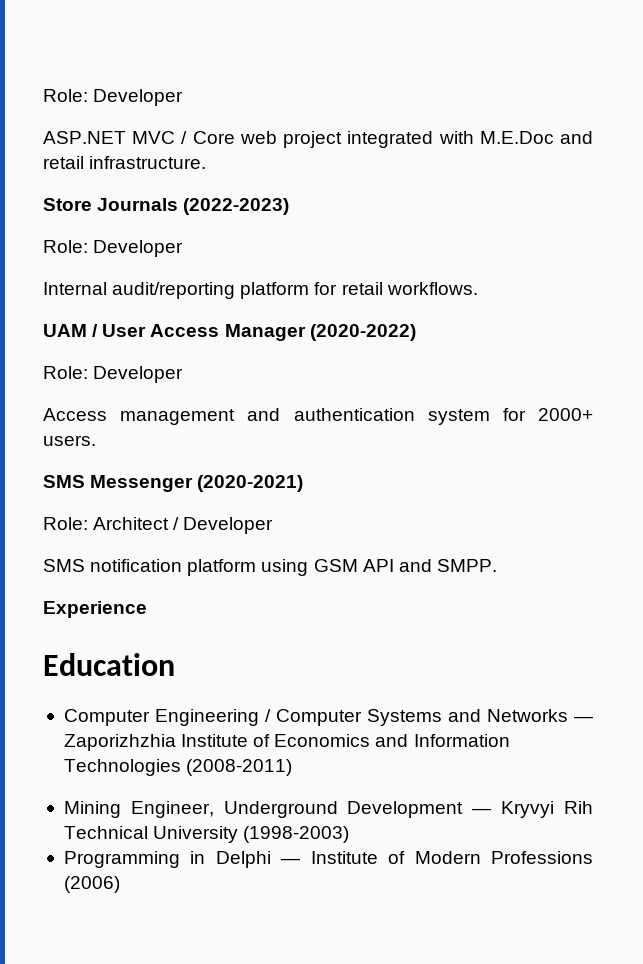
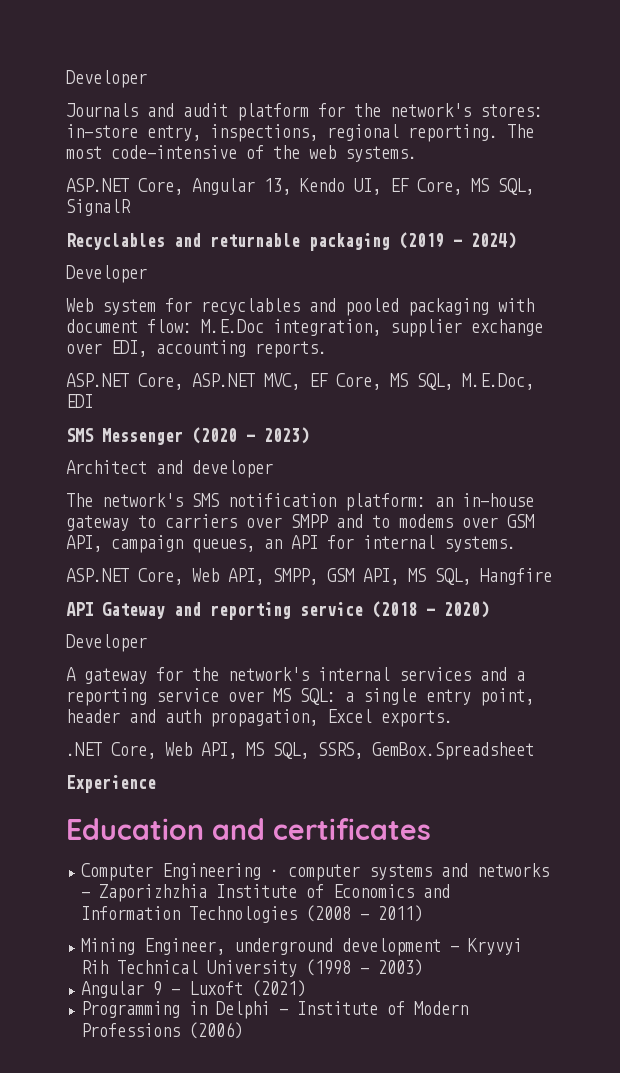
[43,89,184,106] [43,131,593,148] [43,156,207,169] [43,198,290,215] [43,240,184,257] [43,282,478,299] [43,324,416,341] [43,366,184,383] [43,408,594,425] [43,435,96,446] [43,475,304,492] [43,517,274,534] [43,559,497,576] Role: Developer // ASP.NET MVC / Core web project integrated with M.E.Doc and retail infrastructure. // Store Journals (2022-2023) // Role: Developer // Internal audit/reporting platform for retail workflows. // UAM / User Access Manager (2020-2022) // Role: Developer // Access management and authentication system for 2000+ users. // SMS Messenger (2020-2021) // Role: Architect / Developer // SMS notification platform using GSM API and SMPP. -> [66,70,147,88] [66,103,543,121] [66,124,534,142] [66,145,417,162] [66,178,534,195] [66,199,131,216] [66,232,516,251] [66,265,147,283] [66,298,534,316] [66,319,543,337] [66,340,327,358] [66,373,534,390] [66,394,93,408] [66,427,309,445] [66,460,273,478] [66,493,534,511] [66,514,534,531] [66,535,516,553] [66,568,552,585] [66,601,489,620] [66,634,147,652] [66,667,525,684] [66,688,534,706] [66,709,453,727] [66,742,534,760] Developer // Journals and audit platform for the network's stores: in-store entry, inspections, regional reporting. The most code-intensive of the web systems. // ASP.NET Core, Angular 13, Kendo UI, EF Core, MS SQL, SignalR // Recyclables and returnable packaging (2019 — 2024) // Developer // Web system for recyclables and pooled packaging with document flow: M.E.Doc integration, supplier exchange over EDI, accounting reports. // ASP.NET Core, ASP.NET MVC, EF Core, MS SQL, M.E.Doc, EDI // SMS Messenger (2020 — 2023) // Architect and developer // The network's SMS notification platform: an in-house gateway to carriers over SMPP and to modems over GSM API, campaign queues, an API for internal systems. // ASP.NET Core, Web API, SMPP, GSM API, MS SQL, Hangfire // API Gateway and reporting service (2018 — 2020) // Developer // A gateway for the network's internal services and a reporting service over MS SQL: a single entry point, header and auth propagation, Excel exports. // .NET Core, Web API, MS SQL, SSRS, GemBox.Spreadsheet
(175, 664) none -> [212,818,431,840] and certificates
[264,709,568,726] / Computer Systems and Networks -> [270,863,550,881] · computer systems and networks
[186,759,293,776] (2008-2011) -> [306,905,424,922] (2008 — 2011)
[223,801,464,818] Underground Development -> [234,938,442,956] underground development
[243,826,350,843] (1998-2003) -> [306,959,424,976] [81,980,307,998] (1998 — 2003) // Angular 9 — Luxoft (2021)

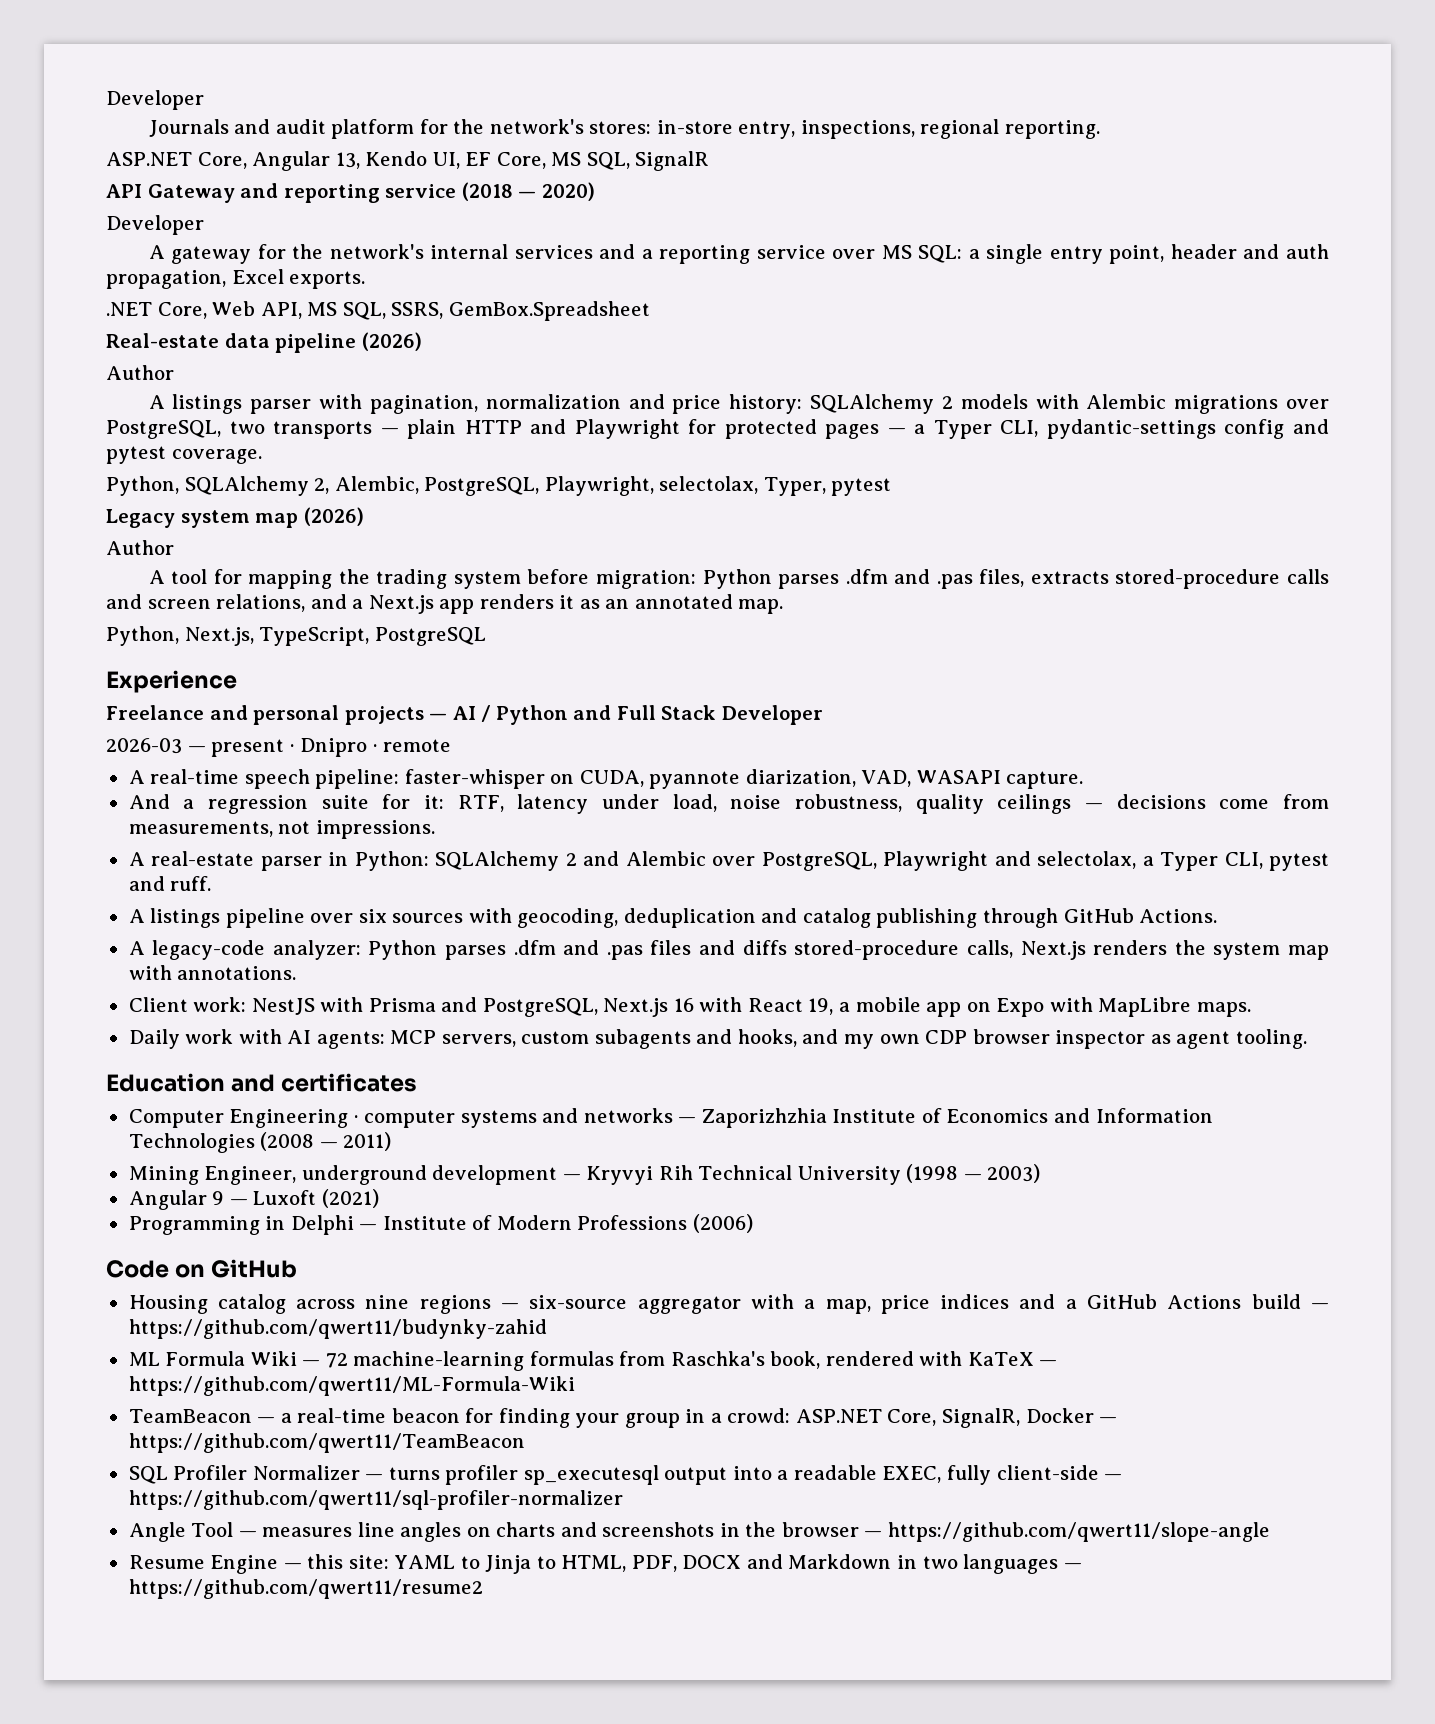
[507,124,534,138] [66,145,417,162] The most code-intensive of the web systems. -> (1100, 129) none
[66,232,516,251] [66,265,147,283] [66,298,534,316] [66,319,543,337] [66,340,327,358] [66,373,534,390] [66,394,93,408] [66,427,309,445] [66,460,273,478] [66,493,534,511] [66,514,534,531] [66,535,516,553] [66,568,552,585] // Recyclables and returnable packaging (2019 — 2024) // Developer // Web system for recyclables and pooled packaging with document flow: M.E.Doc integration, supplier exchange over EDI, accounting reports. // ASP.NET Core, ASP.NET MVC, EF Core, MS SQL, M.E.Doc, EDI // SMS Messenger (2020 — 2023) // Architect and developer // The network's SMS notification platform: an in-house gateway to carriers over SMPP and to modems over GSM API, campaign queues, an API for internal systems. // ASP.NET Core, Web API, SMPP, GSM API, MS SQL, Hangfire -> (710, 161) none
[66,775,156,793] Experience -> [106,332,422,353] [106,365,174,380] [148,394,1329,414] [106,419,1329,439] [106,446,262,464] [106,476,892,496] [106,507,364,528] [106,540,174,555] [148,569,1330,589] [106,594,784,614] [106,626,486,646] [106,670,237,693] [106,705,823,725] [106,738,452,757] [128,769,1084,789] [128,794,1329,814] [128,820,435,839] [128,851,1330,871] [128,876,212,891] [128,908,1218,928] [128,940,1329,960] [128,965,297,980] [128,997,1251,1017] [128,1029,1307,1049] Real-estate data pipeline (2026) // Author // A listings parser with pagination, normalization and price history: SQLAlchemy 2 models with Alembic migrations over PostgreSQL, two transports — plain HTTP and Playwright for protected pages — a Typer CLI, pydantic-settings config and pytest coverage. // Python, SQLAlchemy 2, Alembic, PostgreSQL, Playwright, selectolax, Typer, pytest // Legacy system map (2026) // Author // A tool for mapping the trading system before migration: Python parses .dfm and .pas files, extracts stored-procedure calls and screen relations, and a Next.js app renders it as an annotated map. // Python, Next.js, TypeScript, PostgreSQL // Experience // Freelance and personal projects — AI / Python and Full Stack Developer // 2026-03 — present · Dnipro · remote // A real-time speech pipeline: faster-whisper on CUDA, pyannote diarization, VAD, WASAPI capture. // And a regression suite for it: RTF, latency under load, noise robustness, quality ceilings — decisions come from measurements, not impressions. // A real-estate parser in Python: SQLAlchemy 2 and Alembic over PostgreSQL, Playwright and selectolax, a Typer CLI, pytest and ruff. // A listings pipeline over six sources with geocoding, deduplication and catalog publishing through GitHub Actions. // A legacy-code analyzer: Python parses .dfm and .pas files and diffs stored-procedure calls, Next.js renders the system map with annotations. // Client work: NestJS with Prisma and PostgreSQL, Next.js 16 with React 19, a mobile app on Expo with MapLibre maps. // Daily work with AI agents: MCP servers, custom subagents and hooks, and my own CDP browser inspector as agent tooling.
(244, 1030) none -> [106,1259,298,1278] [128,1294,1330,1314] [128,1319,547,1339] [128,1351,1058,1371] [128,1376,575,1396] [128,1408,1118,1428] [128,1433,525,1453] [128,1465,1123,1485] [128,1490,623,1510] [128,1522,1271,1542] [128,1554,1082,1574] [128,1579,483,1599] // Code on GitHub // Housing catalog across nine regions — six-source aggregator with a map, price indices and a GitHub Actions build — https://github.com/qwert11/budynky-zahid // ML Formula Wiki — 72 machine-learning formulas from Raschka's book, rendered with KaTeX — https://github.com/qwert11/ML-Formula-Wiki // TeamBeacon — a real-time beacon for finding your group in a crowd: ASP.NET Core, SignalR, Docker — https://github.com/qwert11/TeamBeacon // SQL Profiler Normalizer — turns profiler sp_executesql output into a readable EXEC, fully client-side — https://github.com/qwert11/sql-profiler-normalizer // Angle Tool — measures line angles on charts and screenshots in the browser — https://github.com/qwert11/slope-angle // Resume Engine — this site: YAML to Jinja to HTML, PDF, DOCX and Markdown in two languages — https://github.com/qwert11/resume2

